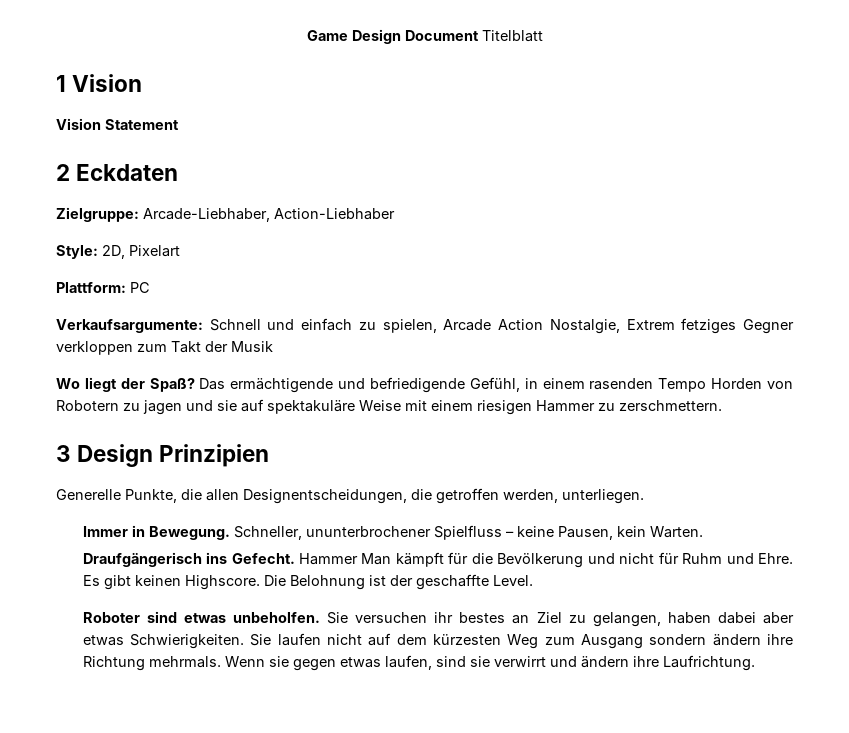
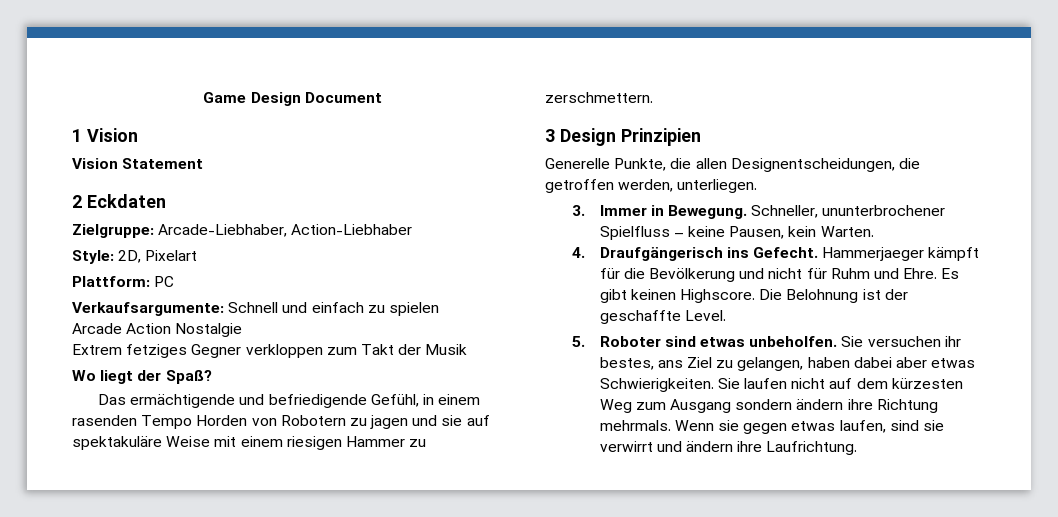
[481,30,543,42] Titelblatt -> (382, 97) none
[382,319,437,333] spielen, -> [388,302,439,316] spielen //
[549,319,620,334] Nostalgie, -> [175,323,243,337] Nostalgie //
(195, 385) none -> (212, 377) //
(644, 496) none -> [572,205,586,216] 3.
(703, 532) none -> [572,247,586,258] 4.
[298,553,392,565] Hammer Man -> [822,247,925,261] Hammerjaeger
(533, 580) none -> [572,336,586,347] 5.
[459,612,530,624] bestes an -> [599,357,683,370] bestes, ans

